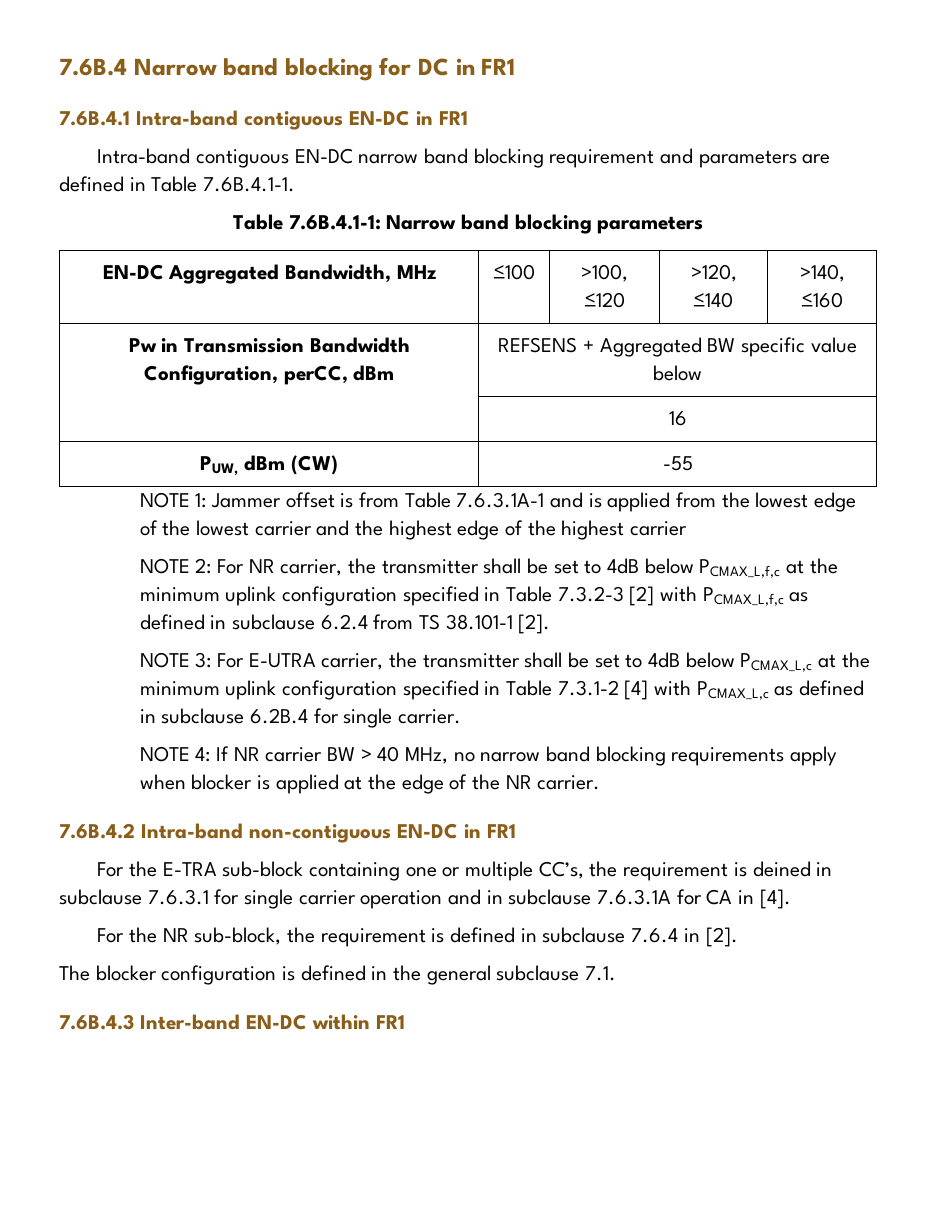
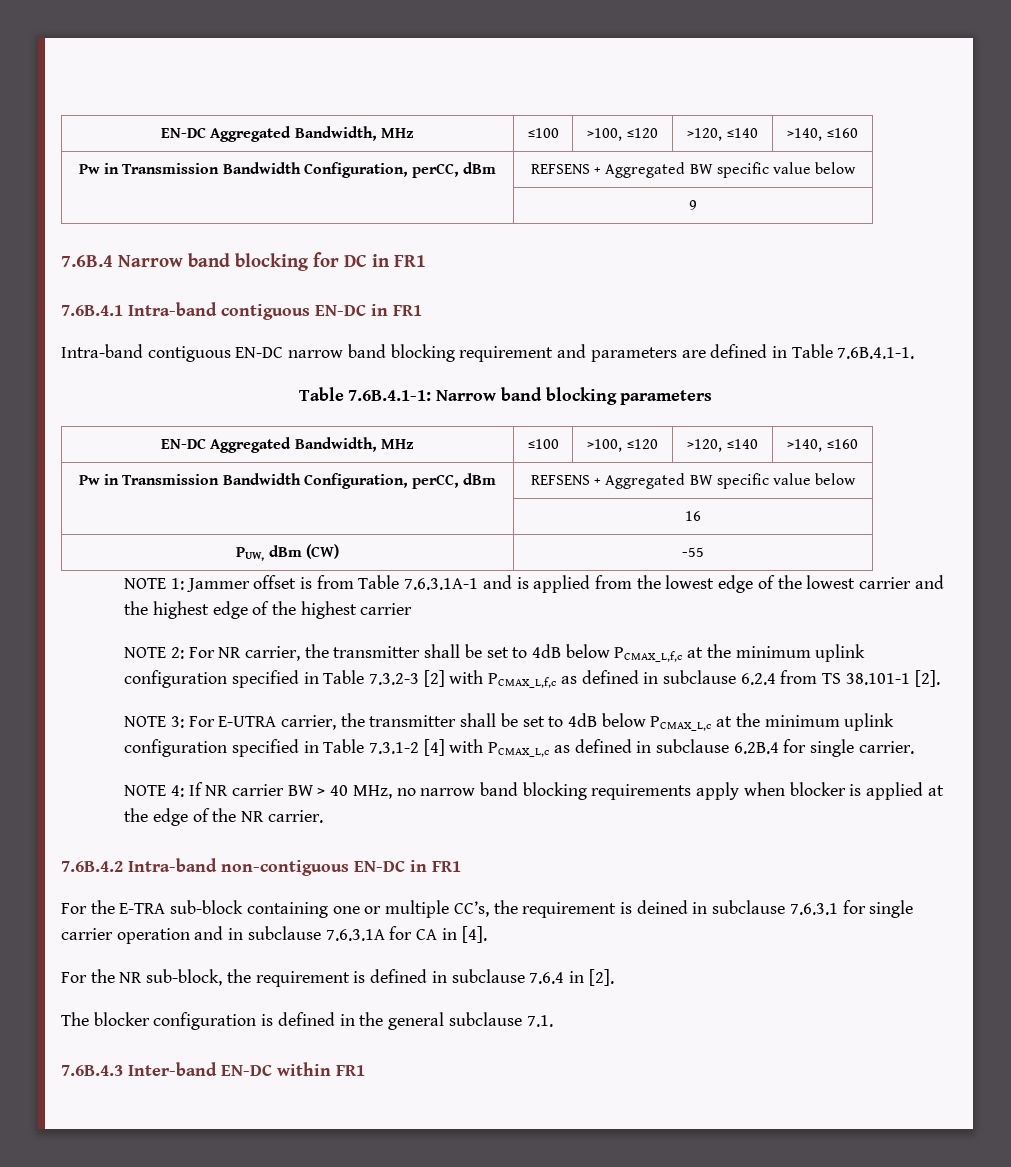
(59, 67) none -> [161,126,414,142] [527,128,559,138] [587,128,658,141] [687,128,758,141] [787,128,858,141] [78,162,497,178] [530,162,857,178] [689,200,697,210] EN-DC Aggregated Bandwidth, MHz | ≤100 | >100, ≤120 | >120, ≤140 | >140, ≤160 // Pw in Transmission Bandwidth Configuration, perCC, dBm | REFSENS + Aggregated BW specific value below // | 9 //

